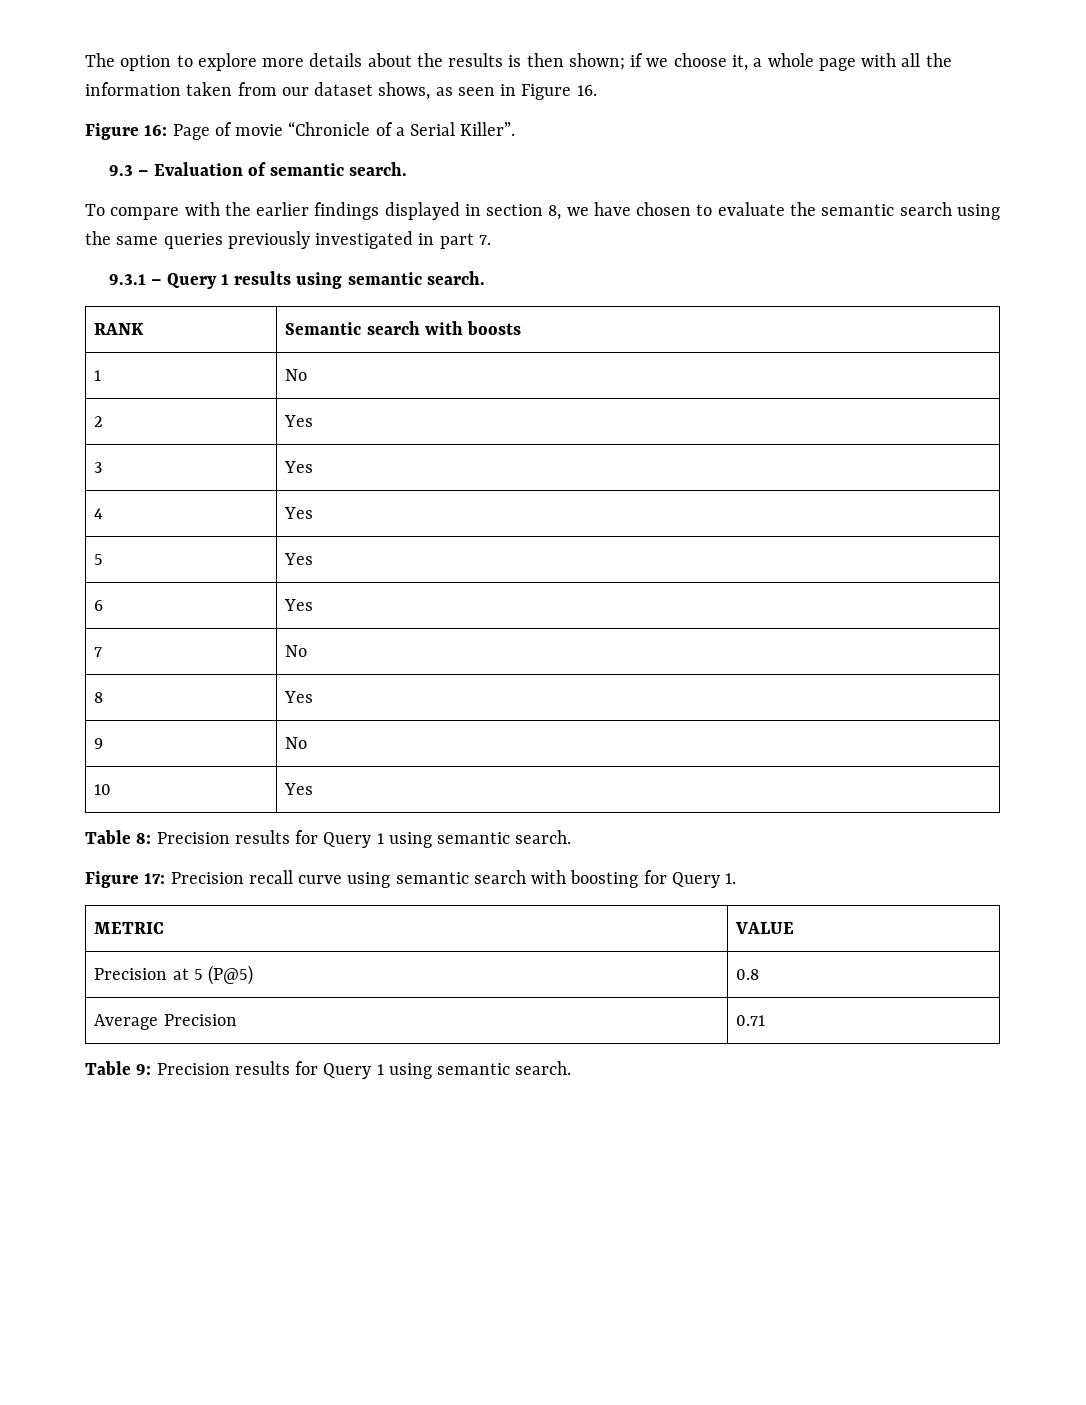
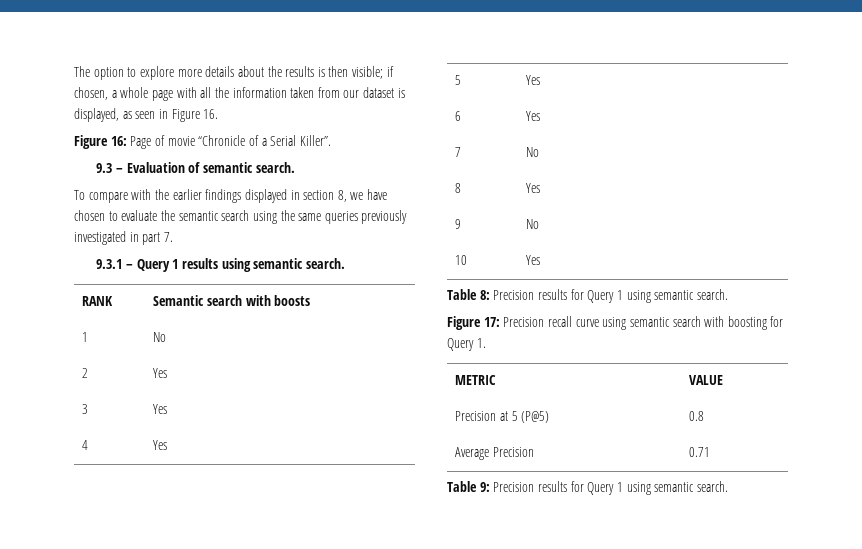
[568,53,748,71] shown; if we choose it, -> [352,66,394,79] [74,87,108,100] visible; if chosen,
[378,82,431,100] shows, -> [397,88,405,98] [74,108,119,122] is displayed,

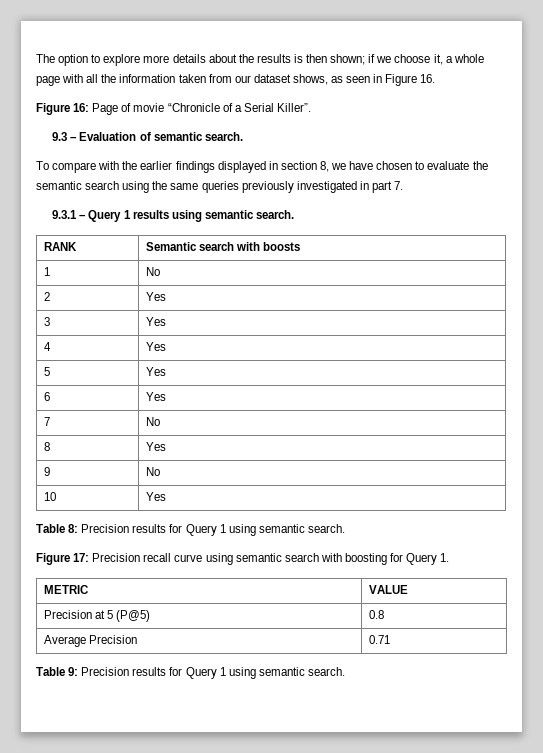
[352,66,394,79] [74,87,108,100] visible; if chosen, -> [330,54,443,65] shown; if we choose it,
[397,88,405,98] [74,108,119,122] is displayed, -> [292,74,328,85] shows,

